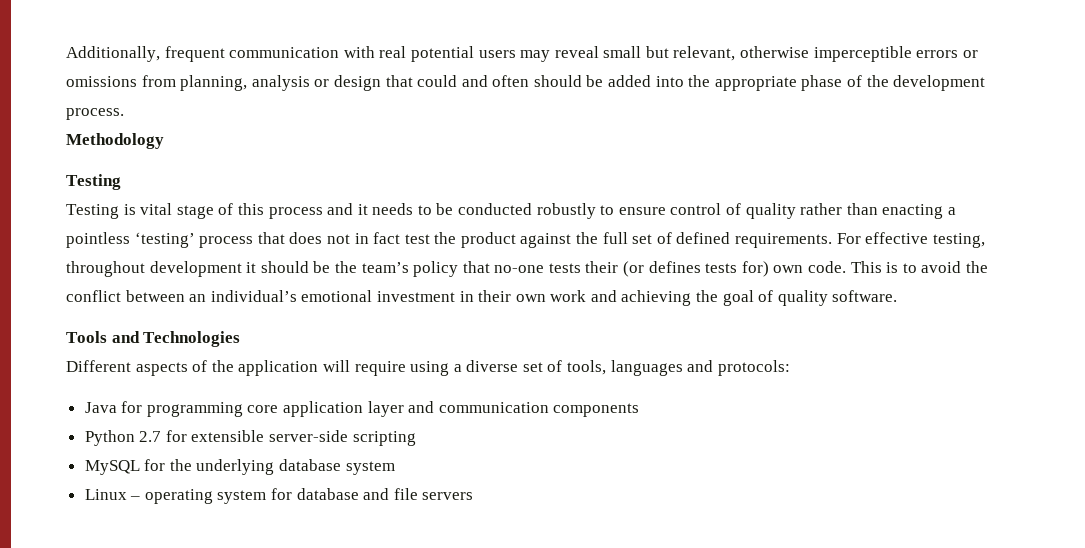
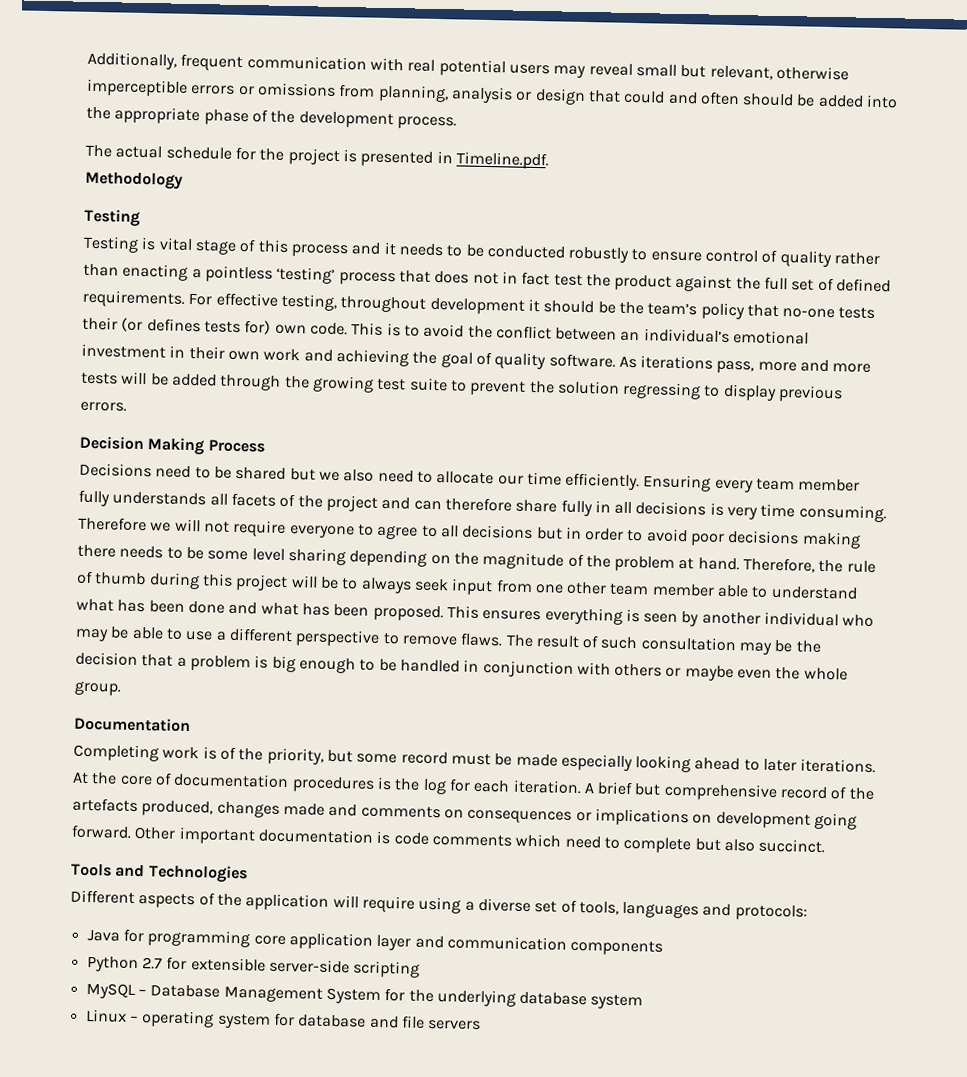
(124, 114) none -> [85,144,549,170] // The actual schedule for the project is presented in Timeline.pdf.
(898, 296) none -> [618,355,872,374] [81,371,844,403] [80,401,127,412] [79,435,265,456] [79,462,861,493] [78,489,887,523] [78,516,861,549] [77,544,876,574] [76,570,858,600] [76,598,875,627] [75,626,821,655] [75,651,848,682] [74,680,122,696] [74,716,191,733] [73,743,877,774] [72,771,874,802] [72,797,857,830] [71,824,826,854] As iterations pass, more and more tests will be added through the growing test suite to prevent the solution regressing to display previous errors. // Decision Making Process // Decisions need to be shared but we also need to allocate our time efficiently. Ensuring every team member fully understands all facets of the project and can therefore share fully in all decisions is very time consuming. Therefore we will not require everyone to agree to all decisions but in order to avoid poor decisions making there needs to be some level sharing depending on the magnitude of the problem at hand. Therefore, the rule of thumb during this project will be to always seek input from one other team member able to understand what has been done and what has been proposed. This ensures everything is seen by another individual who may be able to use a different perspective to remove flaws. The result of such consultation may be the decision that a problem is big enough to be handled in conjunction with others or maybe even the whole group. // Documentation // Completing work is of the priority, but some record must be made especially looking ahead to later iterations. At the core of documentation procedures is the log for each iteration. A brief but comprehensive record of the artefacts produced, changes made and comments on consequences or implications on development going forward. Other important documentation is code comments which need to complete but also succinct.
(140, 467) none -> [137,984,381,1004] – Database Management System

